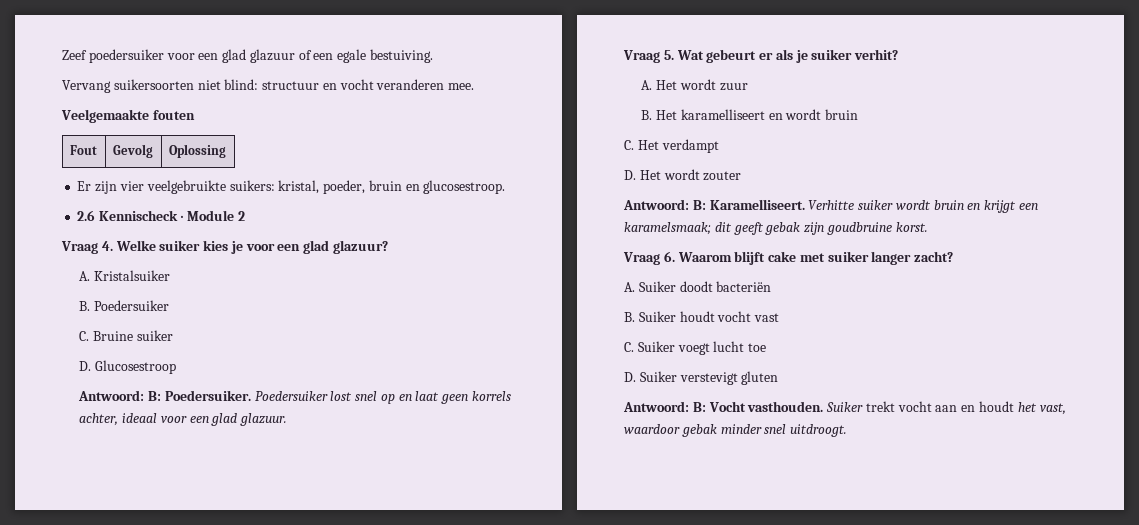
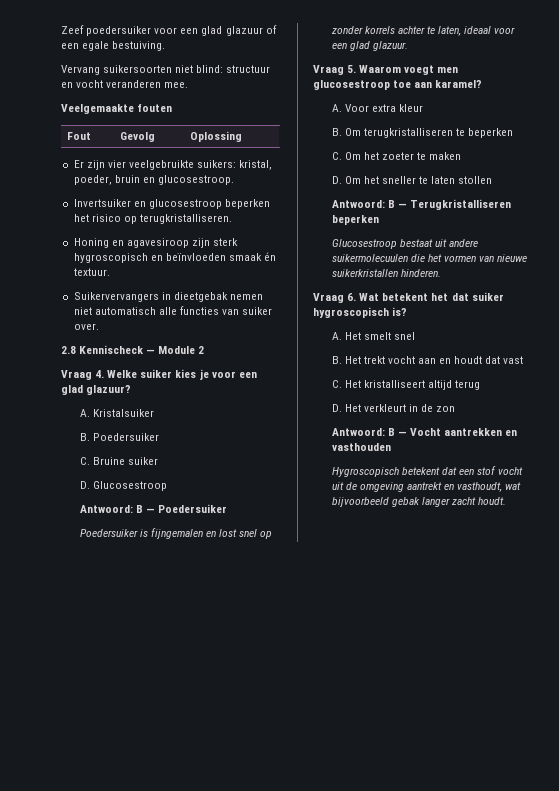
[77,210,183,221] 2.6 Kennischeck · -> [73,199,270,209] [73,214,232,224] [73,238,239,248] [73,252,277,263] [73,268,110,276] [73,292,263,302] [73,306,273,315] [73,323,99,330] [61,345,156,354] Invertsuiker en glucosestroop beperken het risico op terugkristalliseren. // Honing en agavesiroop zijn sterk hygroscopisch en beïnvloeden smaak én textuur. // Suikervervangers in dieetgebak nemen niet automatisch alle functies van suiker over. // 2.8 Kennischeck —
[148,390,512,404] [79,413,119,426] B: Poedersuiker. Poedersuiker lost snel op en laat geen korrels achter, -> [135,504,227,513] [79,528,273,539] [330,26,461,36] B — Poedersuiker // Poedersuiker is fijngemalen en lost snel op zonder korrels achter te laten,
[676,49,899,63] Wat gebeurt er als je suiker verhit? -> [359,65,459,75] [313,80,483,90] [331,104,423,112] [331,128,513,138] [331,152,462,160] [331,176,493,184] [331,199,511,210] [331,215,379,225] [331,239,478,249] [331,254,528,262] [331,269,441,277] [313,292,504,303] [313,307,408,318] Waarom voegt men glucosestroop toe aan karamel? // A. Voor extra kleur // B. Om terugkristalliseren te beperken // C. Om het zoeter te maken // D. Om het sneller te laten stollen // Antwoord: B — Terugkristalliseren beperken // Glucosestroop bestaat uit andere suikermolecuulen die het vormen van nieuwe suikerkristallen hinderen. // Vraag 6. Wat betekent het dat suiker hygroscopisch is?
[679,79,748,91] wordt zuur -> [363,332,415,340] smelt snel
[680,109,859,120] [624,139,719,153] [624,169,742,181] [623,199,1039,213] [624,222,928,235] [623,251,954,265] [624,281,772,292] [624,311,780,322] [624,341,767,355] [624,371,779,385] [623,401,864,412] karamelliseert en wordt bruin // C. Het verdampt // D. Het wordt zouter // Antwoord: B: Karamelliseert. Verhitte suiker wordt bruin en krijgt een karamelsmaak; dit geeft gebak zijn goudbruine korst. // Vraag 6. Waarom blijft cake met suiker langer zacht? // A. Suiker doodt bacteriën // B. Suiker houdt vocht vast // C. Suiker voegt lucht toe // D. Suiker verstevigt gluten // Antwoord: B: Vocht vasthouden. Suiker -> (361, 360) none
[1017,402,1066,415] [624,424,848,437] het vast, waardoor gebak minder snel uitdroogt. -> [485,356,524,364] [331,380,480,390] [331,404,456,412] [331,428,518,436] [331,443,391,451] [331,466,524,477] [331,482,522,492] [331,497,506,507] dat vast // C. Het kristalliseert altijd terug // D. Het verkleurt in de zon // Antwoord: B — Vocht aantrekken en vasthouden // Hygroscopisch betekent dat een stof vocht uit de omgeving aantrekt en vasthoudt, wat bijvoorbeeld gebak langer zacht houdt.

